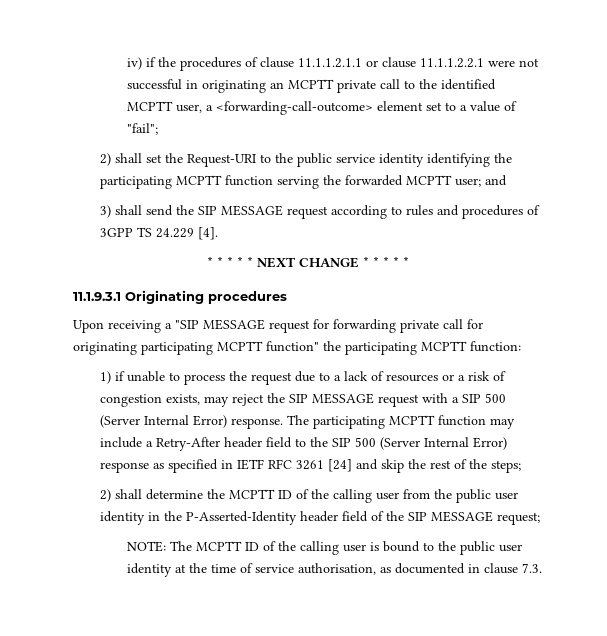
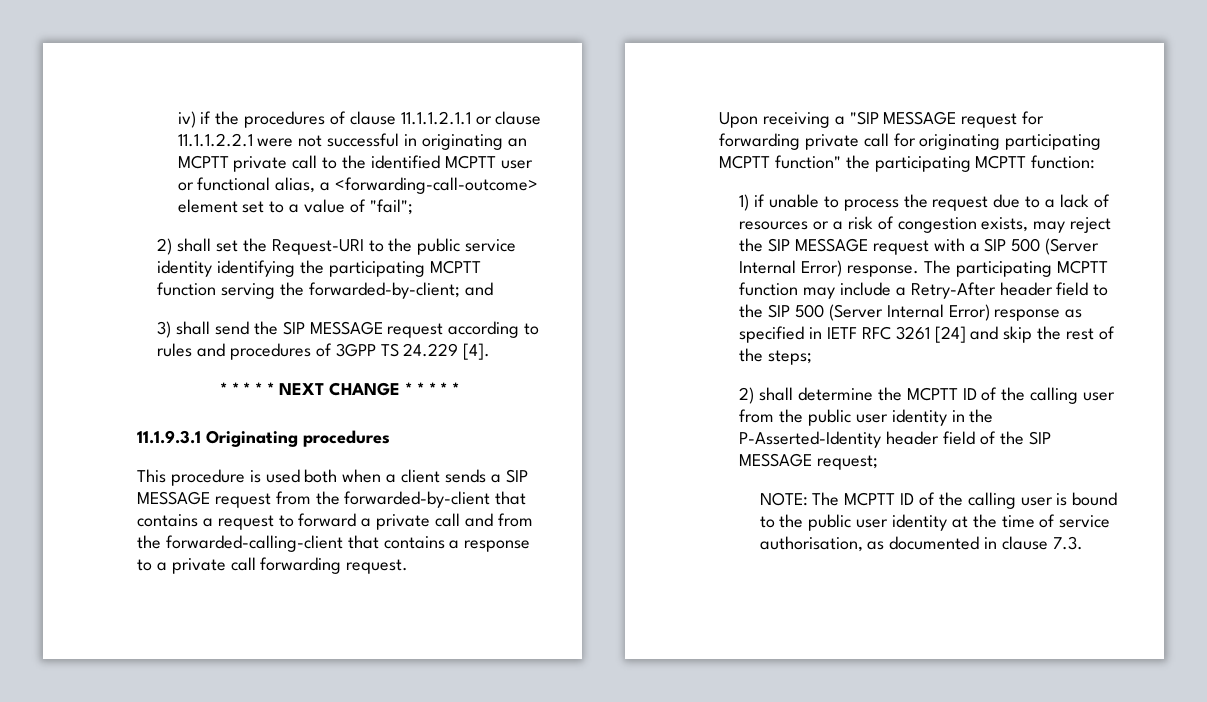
[175,104,202,113] user, -> [500,160,533,169] [177,177,316,193] user or functional alias,
[344,175,481,187] forwarded MCPTT user; -> [308,282,460,299] forwarded-by-client;
(287, 297) none -> [137,469,528,486] [137,491,527,508] [137,513,533,530] [137,535,531,552] [137,557,409,574] // This procedure is used both when a client sends a SIP MESSAGE request from the forwarded-by-client that contains a request to forward a private call and from the forwarded-calling-client that contains a response to a private call forwarding request.

